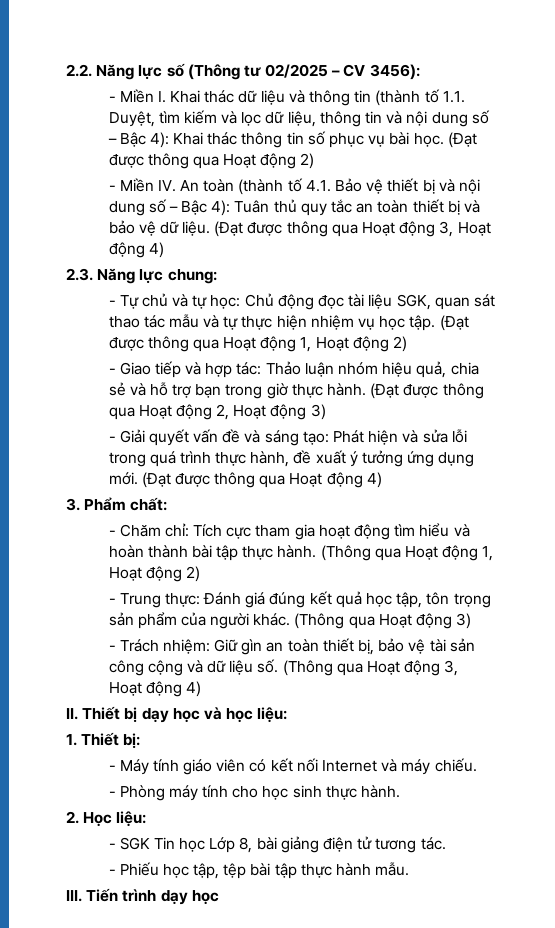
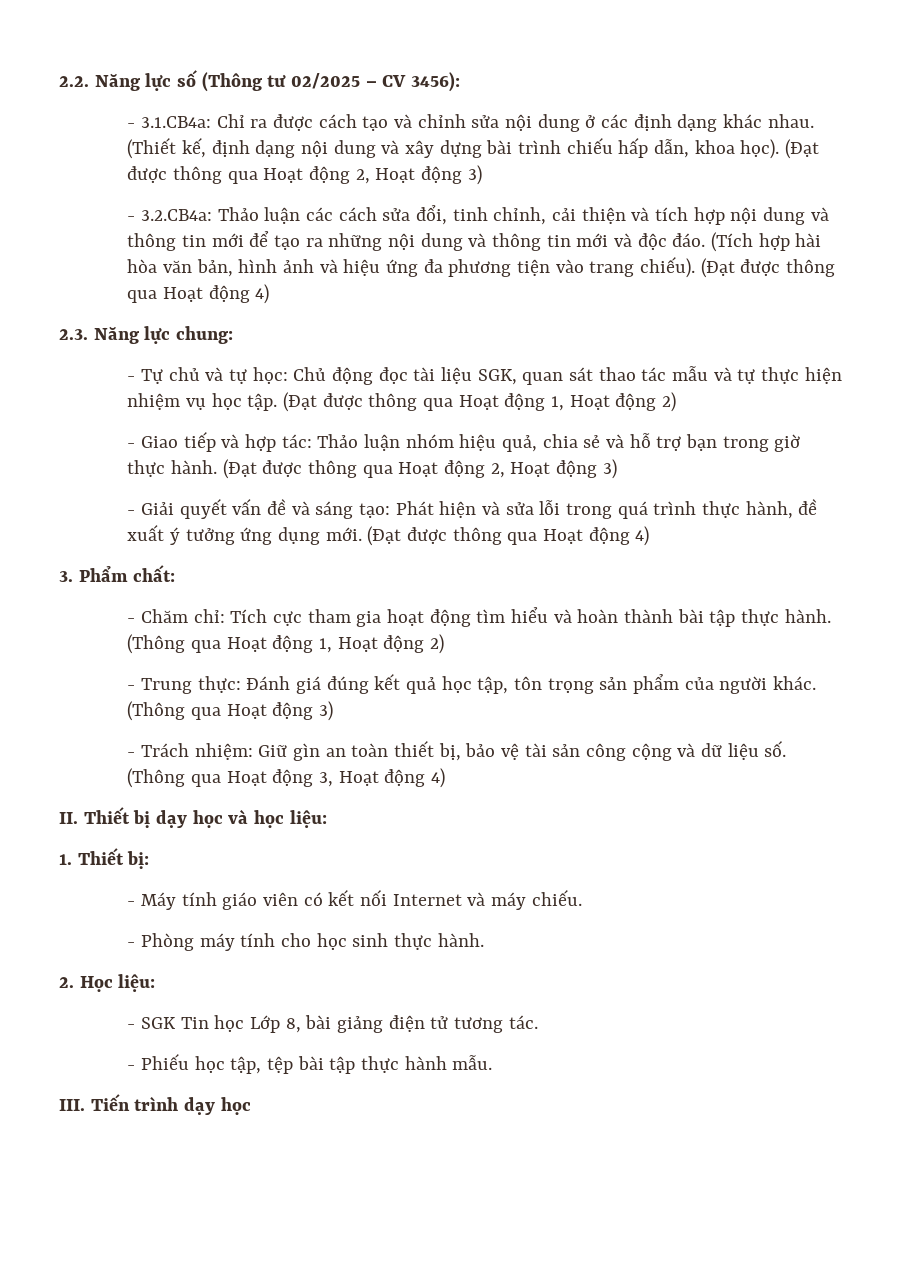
[119,89,465,106] [108,110,490,127] [107,131,477,148] [108,153,315,169] [108,178,480,195] [108,199,480,216] [108,220,491,237] [108,242,145,258] Miền I. Khai thác dữ liệu và thông tin (thành tố 1.1. Duyệt, tìm kiếm và lọc dữ liệu, thông tin và nội dung số – Bậc 4): Khai thác thông tin số phục vụ bài học. (Đạt được thông qua Hoạt động 2) // - Miền IV. An toàn (thành tố 4.1. Bảo vệ thiết bị và nội dung số – Bậc 4): Tuân thủ quy tắc an toàn thiết bị và bảo vệ dữ liệu. (Đạt được thông qua Hoạt động 3, Hoạt động -> [141,114,814,132] [127,138,820,159] [127,165,482,185] [127,205,829,225] [127,231,822,252] [127,257,836,278] [127,285,250,303] 3.1.CB4a: Chỉ ra được cách tạo và chỉnh sửa nội dung ở các định dạng khác nhau. (Thiết kế, định dạng nội dung và xây dựng bài trình chiếu hấp dẫn, khoa học). (Đạt được thông qua Hoạt động 2, Hoạt động 3) // - 3.2.CB4a: Thảo luận các cách sửa đổi, tinh chỉnh, cải thiện và tích hợp nội dung và thông tin mới để tạo ra những nội dung và thông tin mới và độc đáo. (Tích hợp hài hòa văn bản, hình ảnh và hiệu ứng đa phương tiện vào trang chiếu). (Đạt được thông qua Hoạt động

